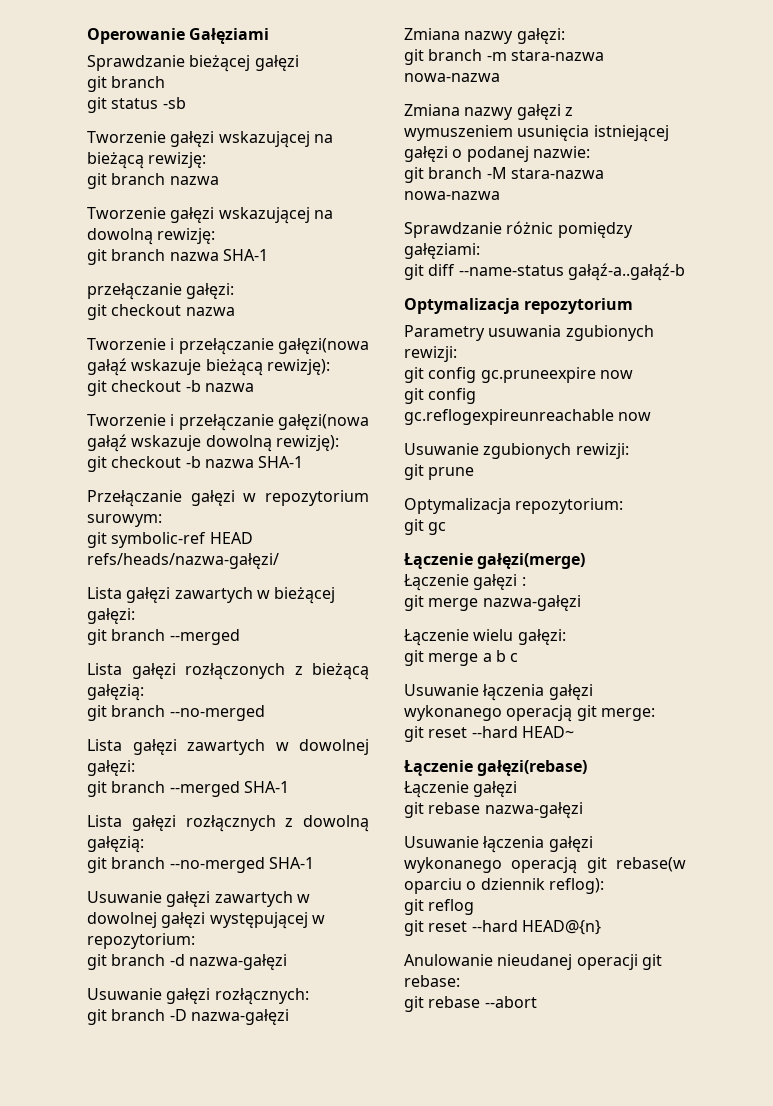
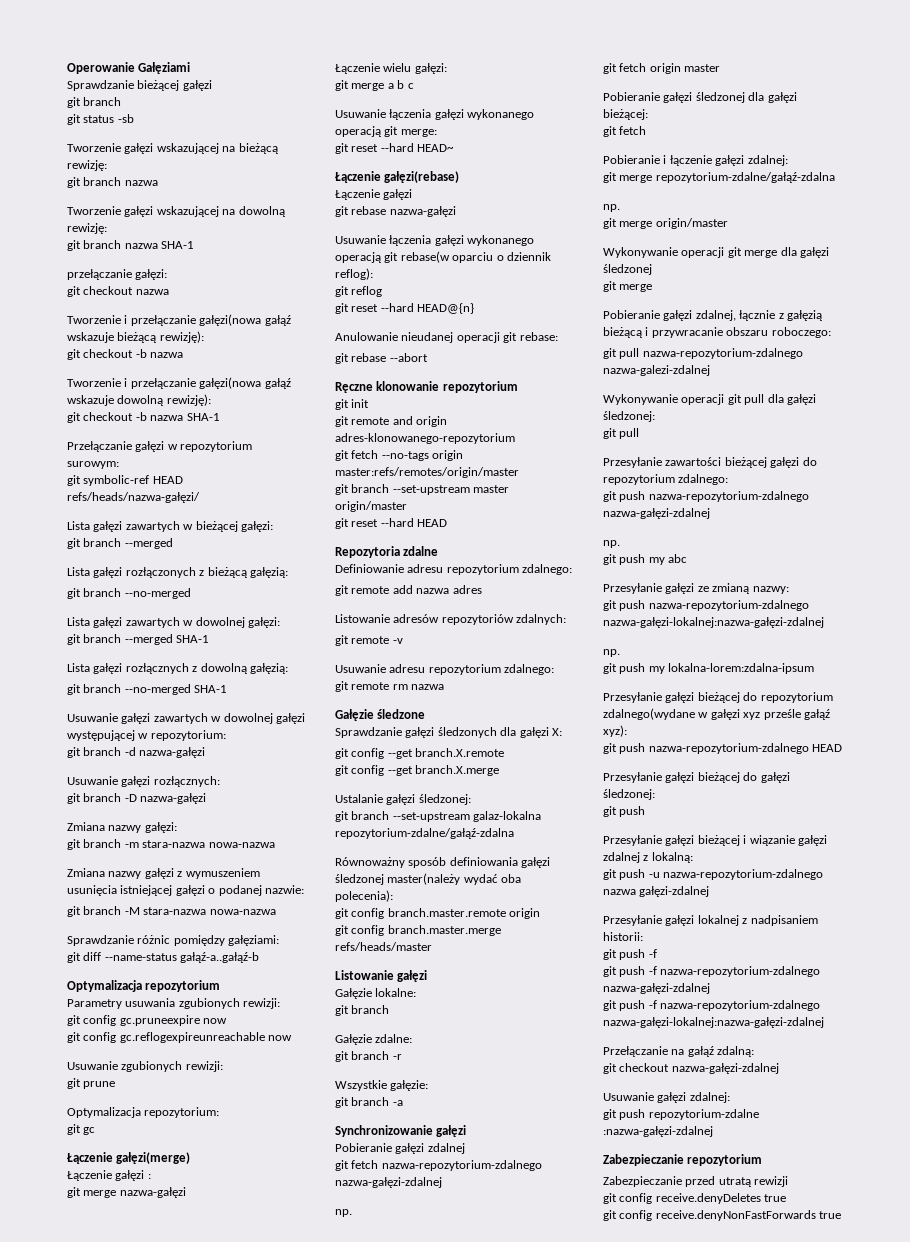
(537, 1002) none -> [335,381,518,393] [335,399,370,410] [335,416,448,427] [335,433,515,444] [335,450,464,461] [335,467,519,478] [335,484,510,495] [335,501,407,512] [335,518,448,529] [335,546,439,558] [335,564,573,575] [335,585,482,596] [335,614,567,625] [335,635,403,646] [335,664,555,675] [335,681,445,692] [335,709,426,721] [335,727,562,738] [335,748,505,759] [335,765,500,776] [335,794,471,805] [335,811,542,822] [335,828,514,839] [335,857,551,868] [335,873,522,885] [335,890,393,902] [335,908,541,919] [335,925,501,936] [335,942,432,951] [335,970,428,982] [335,988,417,999] [335,1005,390,1016] [335,1034,413,1045] [335,1051,402,1062] [335,1080,429,1091] [335,1097,403,1108] [335,1125,467,1137] [335,1143,465,1154] [335,1160,542,1171] [335,1177,442,1188] [335,1209,352,1217] [603,63,721,74] [603,92,797,103] [603,109,648,120] [603,126,647,137] [603,155,788,166] [603,172,835,183] [603,204,620,212] [603,218,728,229] [603,247,829,258] [603,264,652,275] [603,281,653,292] [603,310,823,321] [603,327,831,338] [603,348,803,359] [603,365,710,376] [603,394,816,405] [603,411,655,422] [603,428,640,439] [603,457,817,468] [603,474,729,485] [603,491,809,502] [603,508,710,519] [603,540,620,548] [603,554,688,565] [603,583,789,594] [603,600,809,611] [603,617,824,628] [603,649,620,657] [603,663,815,674] [603,692,833,703] [603,708,830,720] [603,725,627,737] [603,743,843,754] [603,772,790,783] [603,789,655,800] [603,806,646,817] [603,835,827,846] [603,852,693,863] [603,869,824,880] [603,886,710,897] [603,915,818,926] [603,932,643,941] [603,949,657,960] [603,966,821,977] [603,983,710,994] [603,1000,821,1011] [603,1017,824,1028] [603,1046,755,1057] [603,1063,779,1074] [603,1092,730,1103] [603,1109,759,1120] [603,1126,713,1137] [603,1154,763,1166] [603,1176,789,1187] [603,1193,787,1204] [603,1210,842,1221] // Ręczne klonowanie repozytorium // git init // git remote and origin adres-klonowanego-repozytorium // git fetch --no-tags origin master:refs/remotes/origin/master // git branch --set-upstream master origin/master // git reset --hard HEAD // Repozytoria zdalne // Definiowanie adresu repozytorium zdalnego: // git remote add nazwa adres // Listowanie adresów repozytoriów zdalnych: // git remote -v // Usuwanie adresu repozytorium zdalnego: // git remote rm nazwa // Gałęzie śledzone // Sprawdzanie gałęzi śledzonych dla gałęzi X: // git config --get branch.X.remote // git config --get branch.X.merge // Ustalanie gałęzi śledzonej: // git branch --set-upstream galaz-lokalna repozytorium-zdalne/gałąź-zdalna // Równoważny sposób definiowania gałęzi śledzonej master(należy wydać oba polecenia): // git config branch.master.remote origin // git config branch.master.merge refs/heads/master // Listowanie gałęzi // Gałęzie lokalne: // git branch // Gałęzie zdalne: // git branch -r // Wszystkie gałęzie: // git branch -a // Synchronizowanie gałęzi // Pobieranie gałęzi zdalnej // git fetch nazwa-repozytorium-zdalnego nazwa-gałęzi-zdalnej // np. // git fetch origin master // Pobieranie gałęzi śledzonej dla gałęzi bieżącej: // git fetch // Pobieranie i łączenie gałęzi zdalnej: // git merge repozytorium-zdalne/gałąź-zdalna // np. // git merge origin/master // Wykonywanie operacji git merge dla gałęzi śledzonej // git merge // Pobieranie gałęzi zdalnej, łącznie z gałęzią bieżącą i przywracanie obszaru roboczego: // git pull nazwa-repozytorium-zdalnego nazwa-galezi-zdalnej // Wykonywanie operacji git pull dla gałęzi śledzonej: // git pull // Przesyłanie zawartości bieżącej gałęzi do repozytorium zdalnego: // git push nazwa-repozytorium-zdalnego nazwa-gałęzi-zdalnej // np. // git push my abc // Przesyłanie gałęzi ze zmianą nazwy: // git push nazwa-repozytorium-zdalnego nazwa-gałęzi-lokalnej:nazwa-gałęzi-zdalnej // np. // git push my lokalna-lorem:zdalna-ipsum // Przesyłanie gałęzi bieżącej do repozytorium zdalnego(wydane w gałęzi xyz prześle gałąź xyz): // git push nazwa-repozytorium-zdalnego HEAD // Przesyłanie gałęzi bieżącej do gałęzi śledzonej: // git push // Przesyłanie gałęzi bieżącej i wiązanie gałęzi zdalnej z lokalną: // git push -u nazwa-repozytorium-zdalnego nazwa gałęzi-zdalnej // Przesyłanie gałęzi lokalnej z nadpisaniem historii: // git push -f // git push -f nazwa-repozytorium-zdalnego nazwa-gałęzi-zdalnej // git push -f nazwa-repozytorium-zdalnego nazwa-gałęzi-lokalnej:nazwa-gałęzi-zdalnej // Przełączanie na gałąź zdalną: // git checkout nazwa-gałęzi-zdalnej // Usuwanie gałęzi zdalnej: // git push repozytorium-zdalne :nazwa-gałęzi-zdalnej // Zabezpieczanie repozytorium // Zabezpieczanie przed utratą rewizji // git config receive.denyDeletes true // git config receive.denyNonFastForwards true

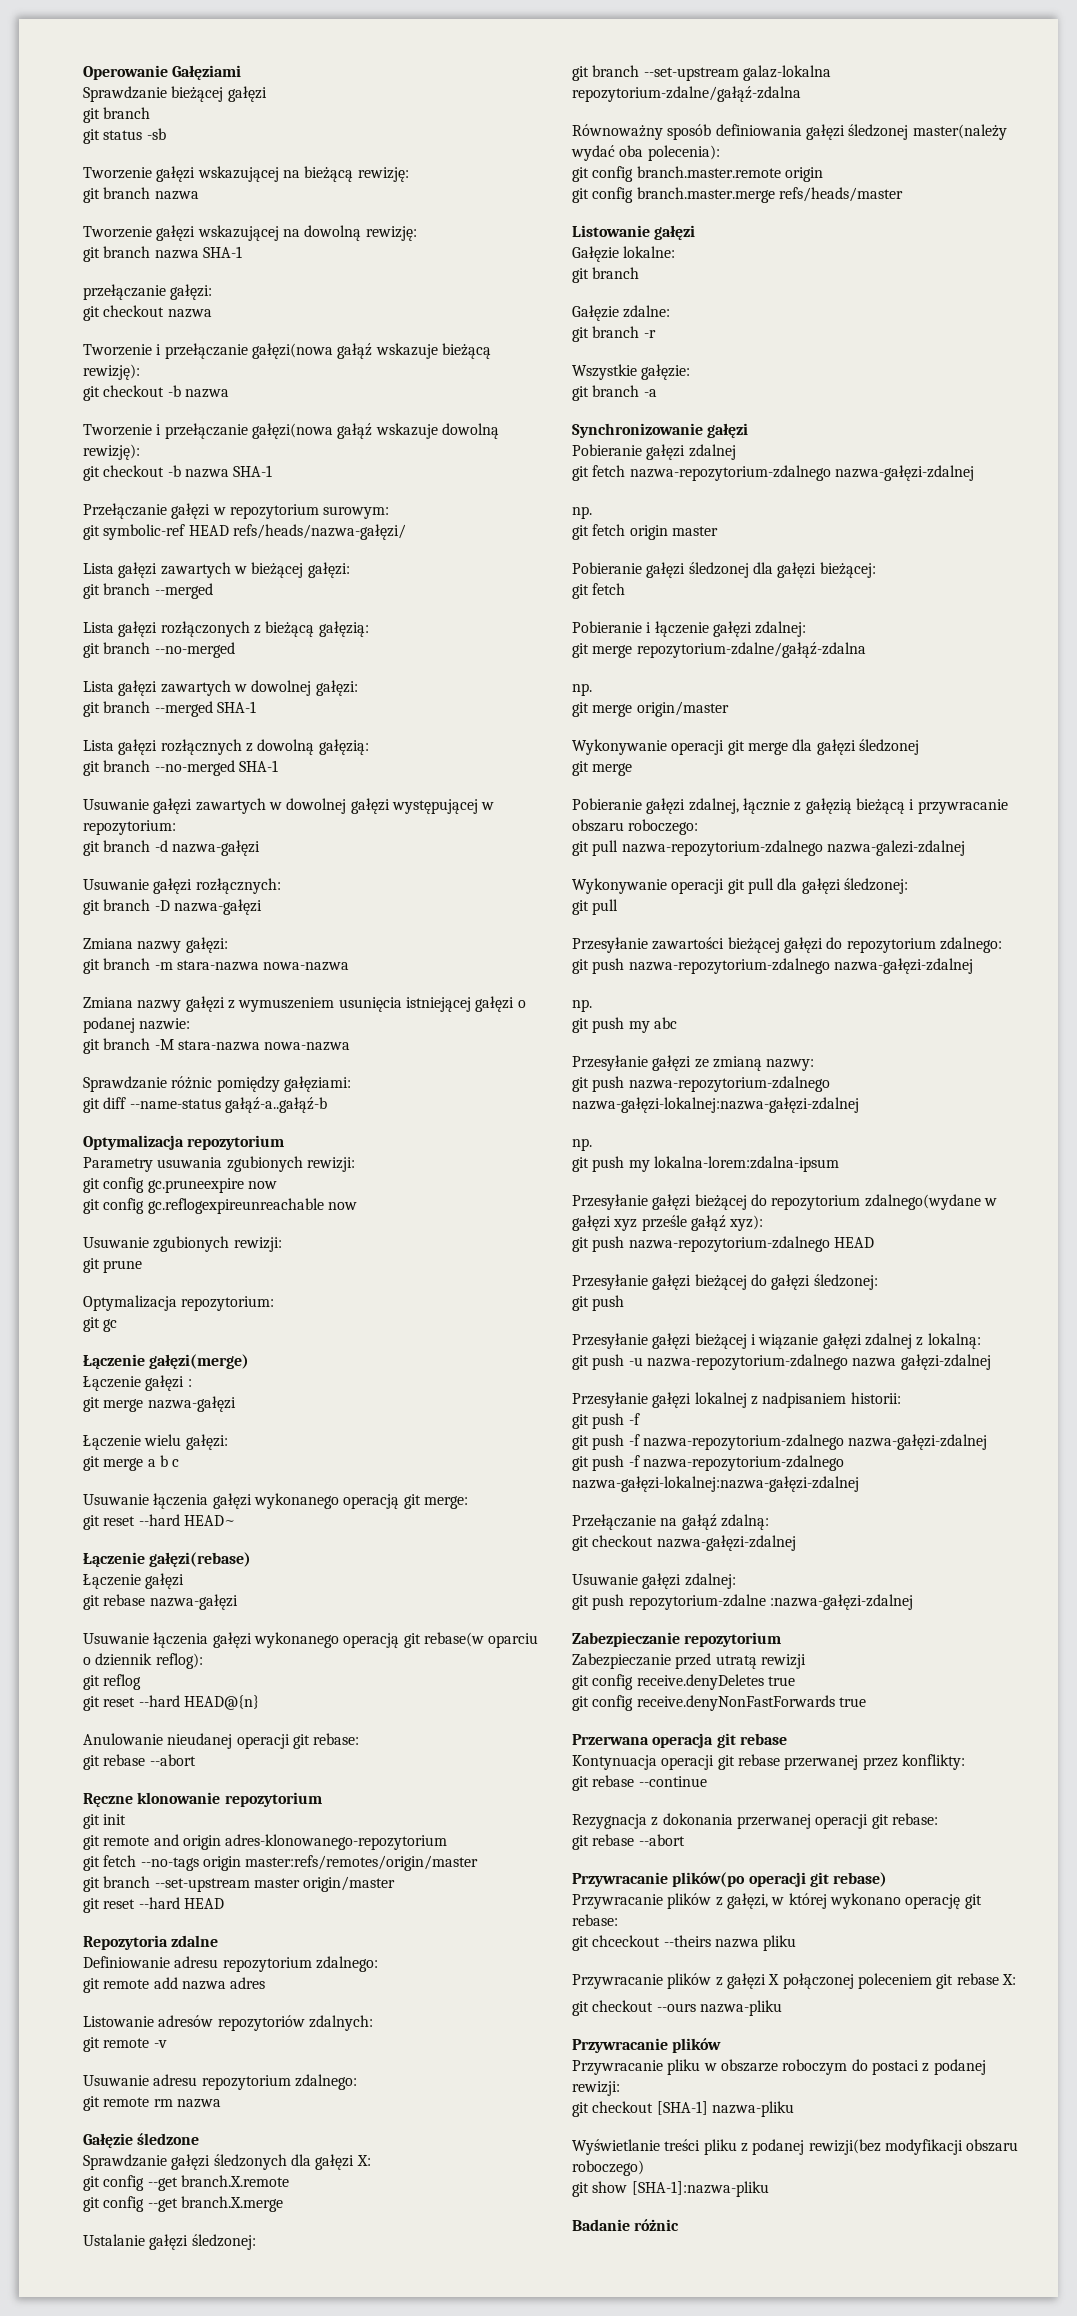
(842, 1215) none -> [572,1733,787,1748] [572,1754,965,1770] [572,1775,707,1791] [572,1813,938,1829] [572,1834,685,1850] [572,1872,888,1887] [572,1893,982,1909] [572,1914,618,1926] [572,1935,797,1951] [572,1973,1016,1989] [572,2000,782,2016] [572,2038,722,2053] [572,2059,986,2075] [572,2081,620,2096] [572,2101,794,2117] [572,2139,1019,2155] [572,2160,644,2176] [572,2181,769,2197] [572,2219,680,2231] // Przerwana operacja git rebase // Kontynuacja operacji git rebase przerwanej przez konflikty: // git rebase --continue // Rezygnacja z dokonania przerwanej operacji git rebase: // git rebase --abort // Przywracanie plików(po operacji git rebase) // Przywracanie plików z gałęzi, w której wykonano operację git rebase: // git chceckout --theirs nazwa pliku // Przywracanie plików z gałęzi X połączonej poleceniem git rebase X: // git checkout --ours nazwa-pliku // Przywracanie plików // Przywracanie pliku w obszarze roboczym do postaci z podanej rewizji: // git checkout [SHA-1] nazwa-pliku // Wyświetlanie treści pliku z podanej rewizji(bez modyfikacji obszaru roboczego) // git show [SHA-1]:nazwa-pliku // Badanie różnic

